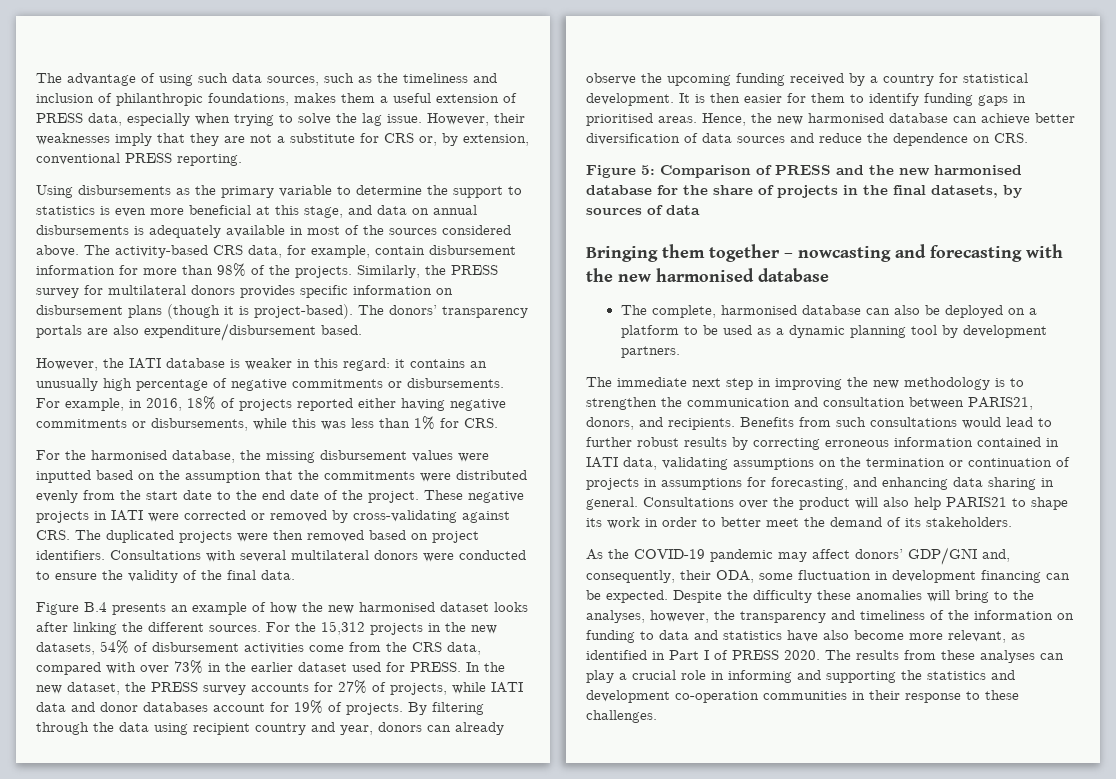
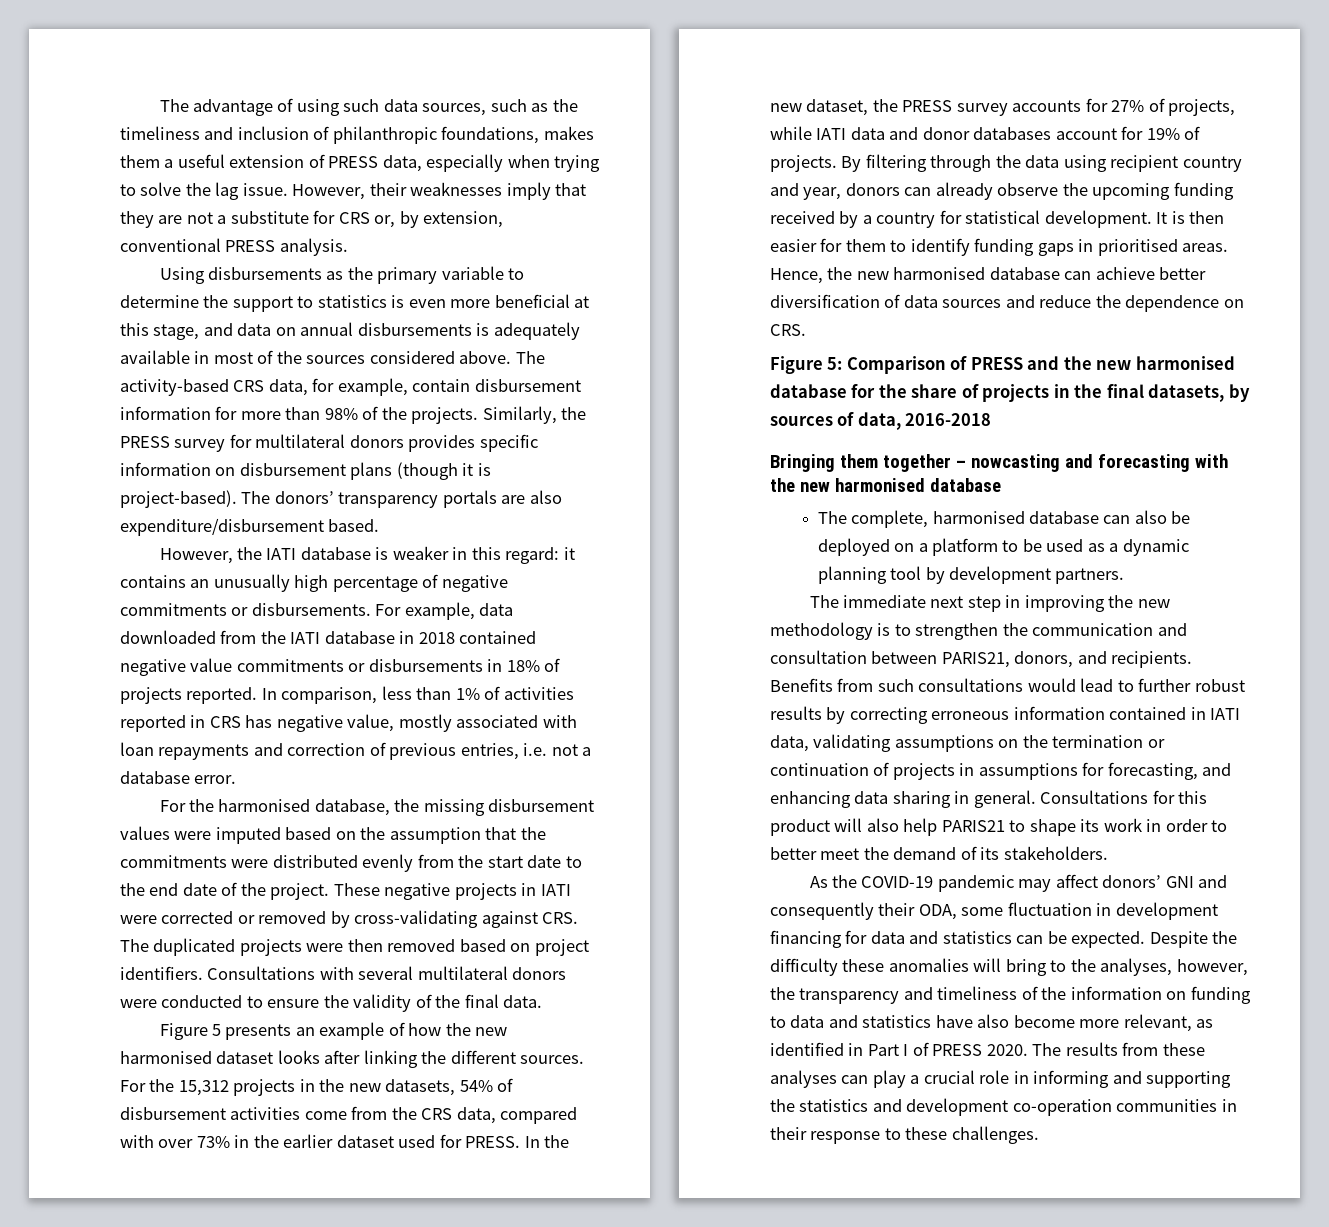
[177,154,242,166] reporting. -> [279,238,348,256] analysis.
[129,396,506,411] [36,416,498,431] in 2016, 18% of projects reported either having negative commitments or disbursements, while this was less than 1% for CRS. -> [479,603,514,616] [120,630,537,644] [120,658,561,676] [120,686,574,704] [120,714,577,732] [120,742,592,760] [120,771,237,784] data downloaded from the IATI database in 2018 contained negative value commitments or disbursements in 18% of projects reported. In comparison, less than 1% of activities reported in CRS has negative value, mostly associated with loan repayments and correction of previous entries, i.e. not a database error.
[36,470,91,483] inputted -> [215,827,281,844] imputed
[84,602,107,612] B.4 -> [211,1024,221,1036] 5
[666,205,700,215] data -> [857,412,992,430] data, 2016-2018
[739,497,794,509] over the -> [1152,790,1208,804] for this
[908,547,1010,565] [586,570,675,583] GDP/GNI and, consequently, -> [1165,875,1228,888] [770,902,874,920] GNI and consequently
(1041, 576) none -> [845,930,1012,944] for data and statistics

